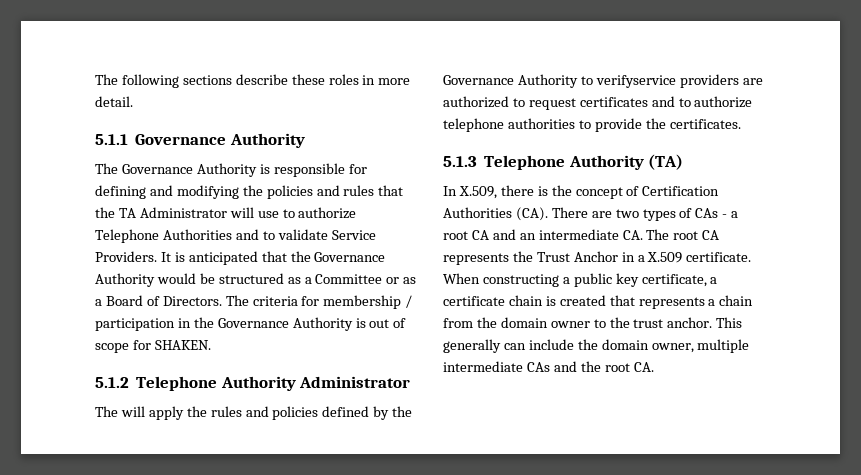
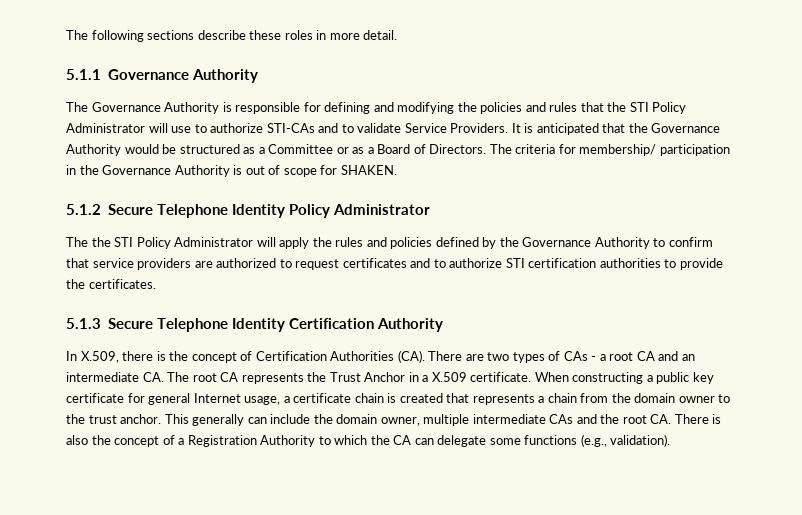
[118,208,136,218] TA -> [629,102,687,114] STI Policy
[95,229,232,243] Telephone Authorities -> [266,123,315,133] STI-CAs
[323,295,413,309] membership / -> [579,144,657,156] membership/
[136,376,411,391] [95,406,118,417] Telephone Authority Administrator // The -> [107,204,430,218] [66,237,254,249] Secure Telephone Identity Policy Administrator // The the STI Policy Administrator
[595,75,676,88] verifyservice -> [668,237,713,247] [66,258,134,268] confirm that service
[443,118,504,132] telephone -> [505,258,597,268] STI certification
[484,154,684,170] Telephone Authority (TA) -> [107,318,443,332] Secure Telephone Identity Certification Authority
[641,274,707,287] certificate, -> [66,393,281,405] certificate for general Internet usage,
(654, 367) none -> [674,414,722,424] [66,434,671,447] There is also the concept of a Registration Authority to which the CA can delegate some functions (e.g., validation).

